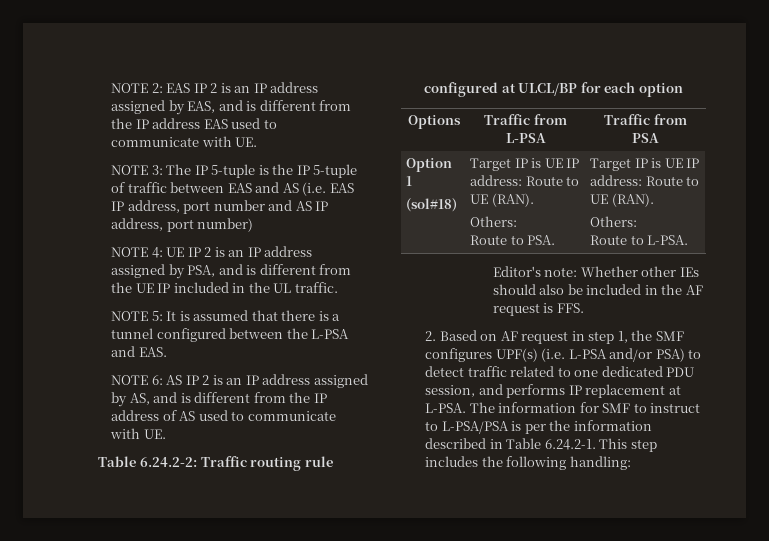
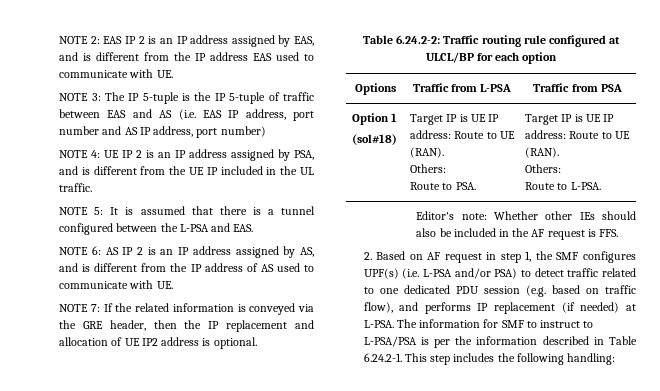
(166, 434) none -> [59,303,314,315] [59,320,314,332] [59,337,257,349] // NOTE 7: If the related information is conveyed via the GRE header, then the IP replacement and allocation of UE IP2 address is optional.
[425,385,476,397] session, -> [483,285,636,297] [363,302,393,313] session (e.g. based on traffic flow),
(666, 391) none -> [561,302,620,313] (if needed)

